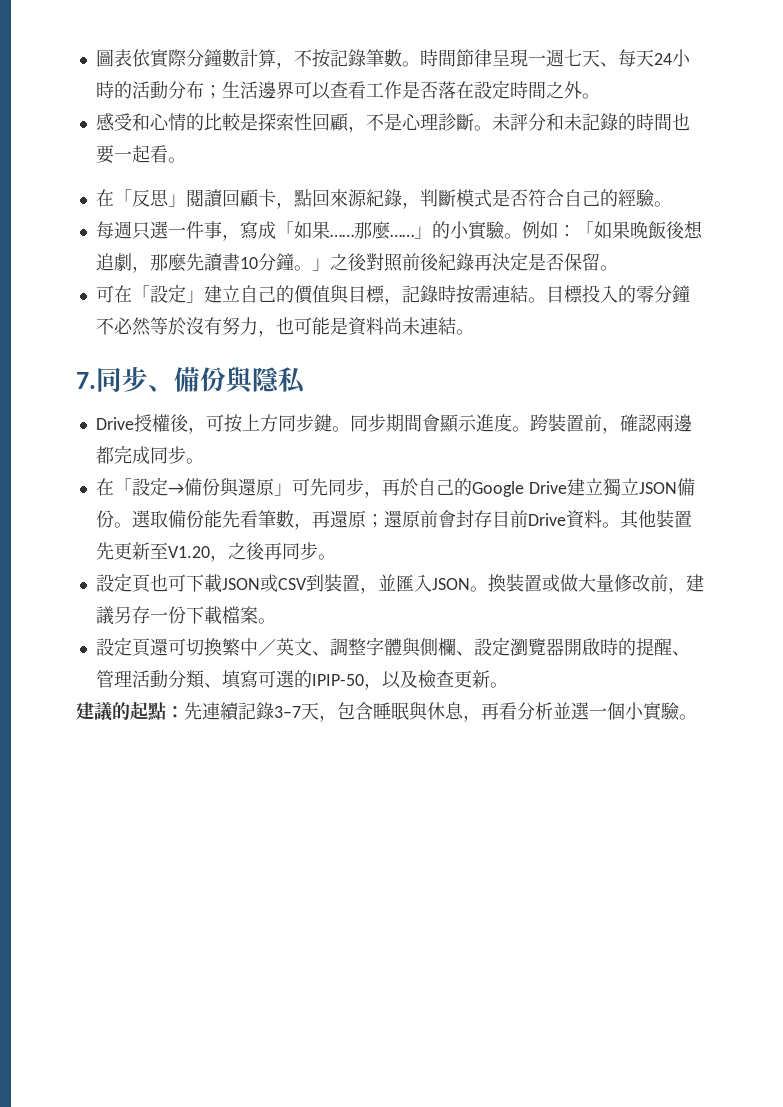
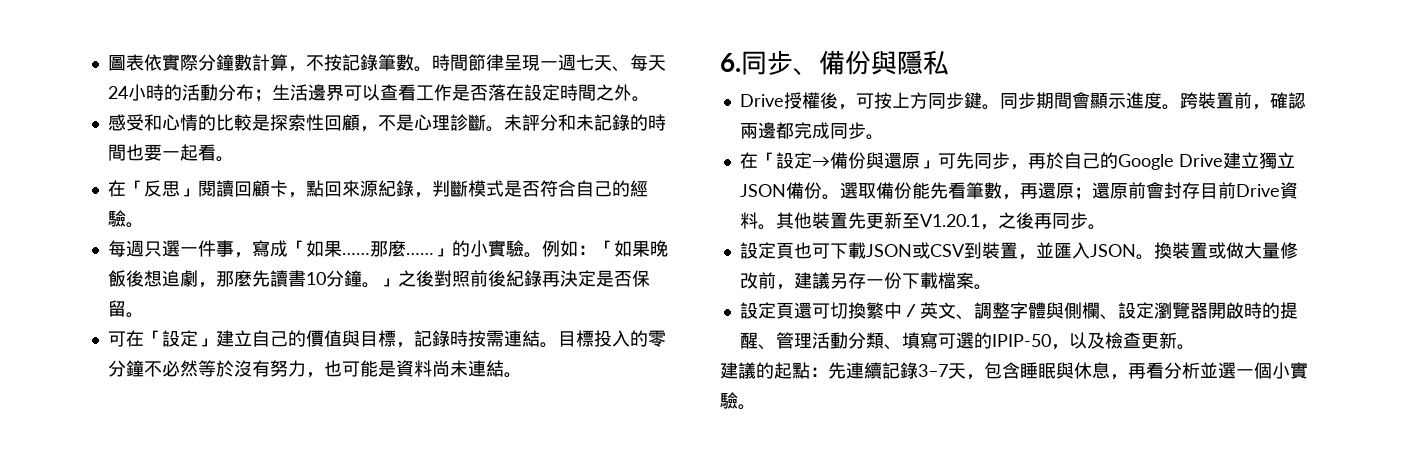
[76,372,96,389] 7. -> [720,53,741,72] 6.
[167,546,210,558] V1.20 -> [919,214,980,227] V1.20.1

